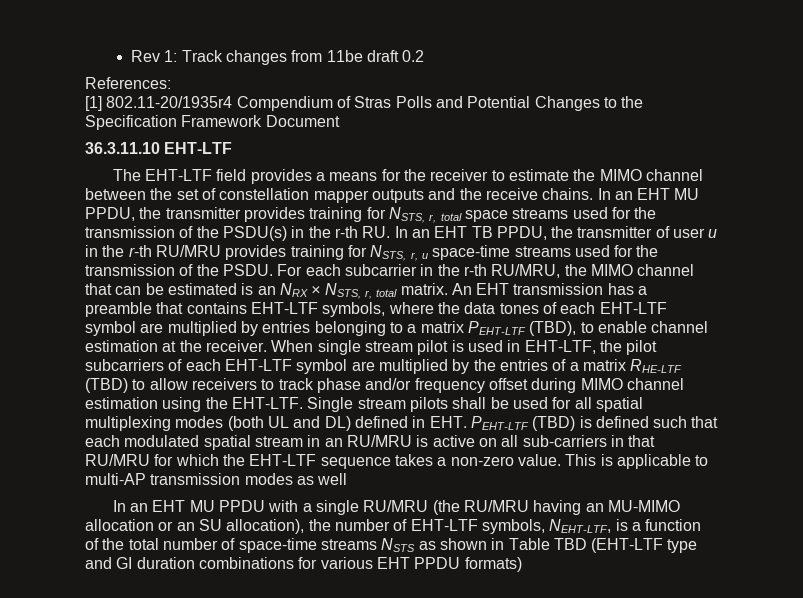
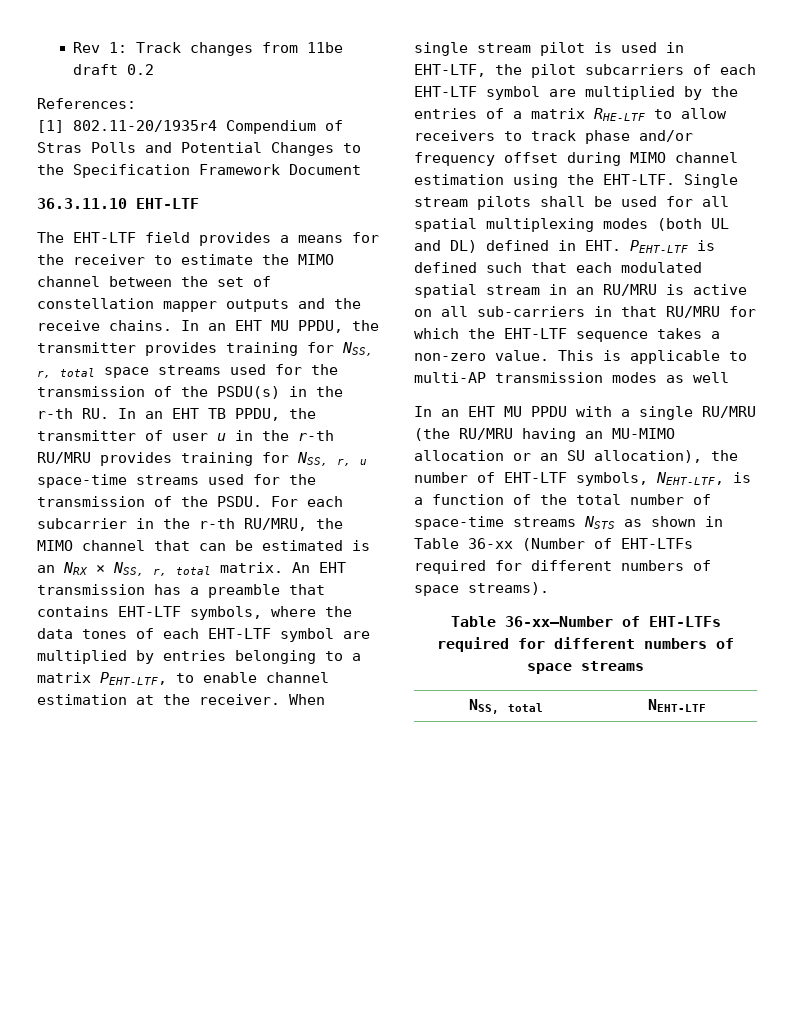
[388,207,425,223] NSTS, -> [342,342,373,356] NSS,
[370,245,407,261] NSTS, -> [297,452,328,466] NSS,
[324,283,361,299] NSTS, -> [113,562,144,576] NSS,
[467,321,577,336] PEHT-LTF (TBD), -> [100,672,167,685] PEHT-LTF,
[85,378,128,393] (TBD) -> (645, 114) none
[532,416,576,431] (TBD) -> (688, 246) none
[553,538,698,553] [85,557,522,572] TBD (EHT-LTF type and GI duration combinations for various EHT PPDU formats) -> [468,538,693,551] [414,560,711,574] [414,582,549,596] [450,616,721,627] [437,637,734,652] [527,661,644,674] [469,699,543,714] [648,699,706,712] 36-xx (Number of EHT-LTFs required for different numbers of space streams). // Table 36-xx—Number of EHT-LTFs required for different numbers of space streams // NSS, total | NEHT-LTF

